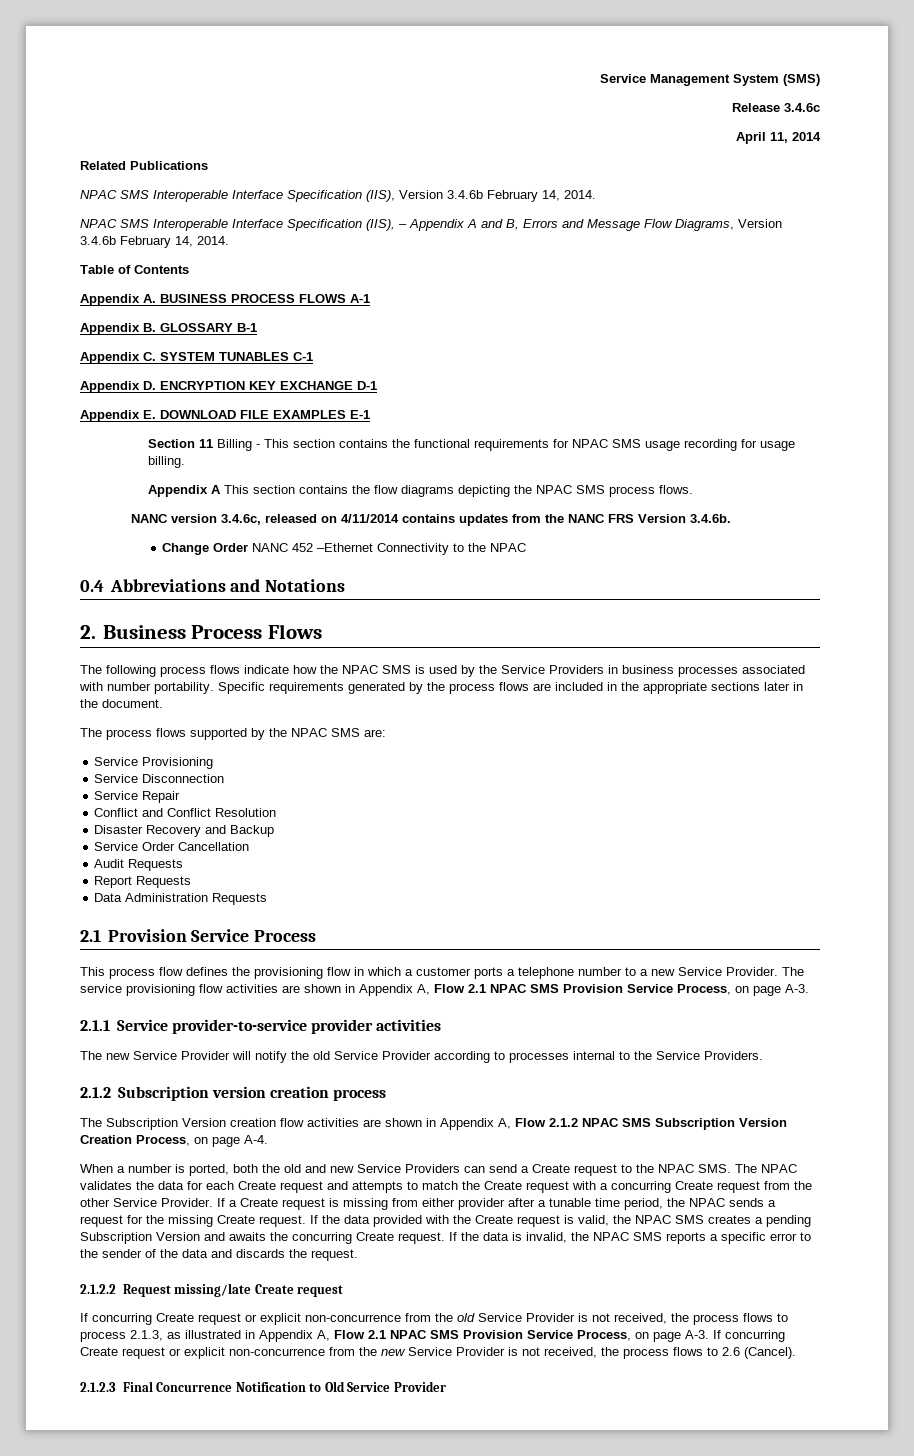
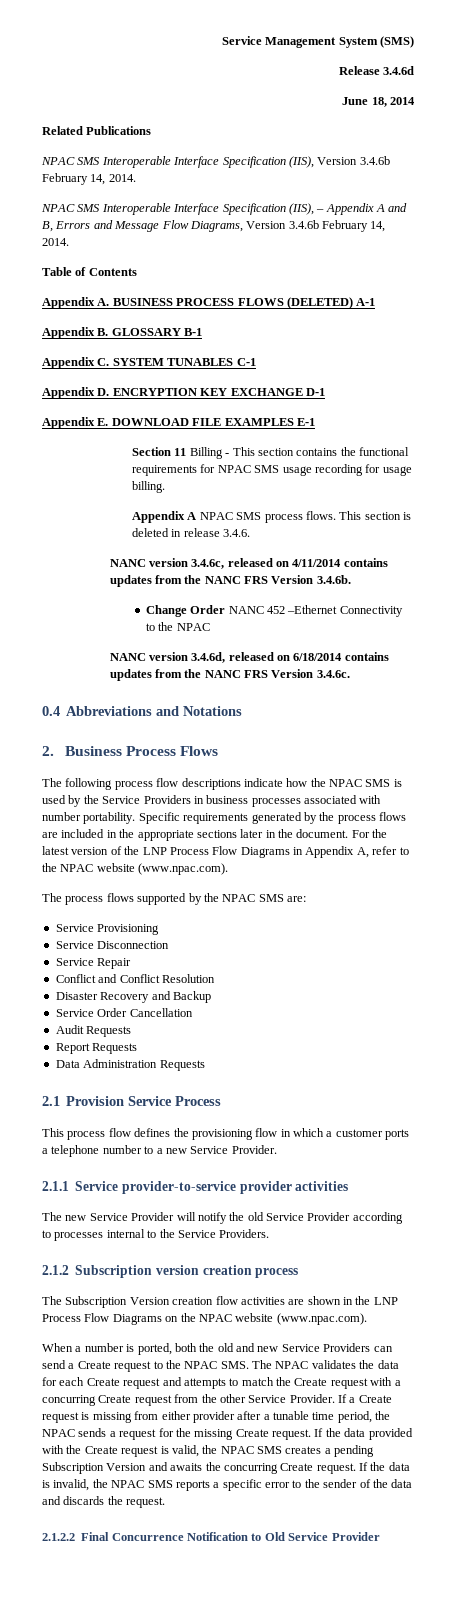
[784,103,820,112] [736,132,788,144] 3.4.6c // April 11, -> [383,66,414,75] [342,97,387,107] 3.4.6d // June 18,
(346, 298) none -> [286,297,353,309] (DELETED)
[224,485,694,497] This section contains the flow diagrams depicting the NPAC SMS process flows. -> [199,511,412,523] [132,528,251,537] NPAC SMS process flows. This section is deleted in release 3.4.6.
(527, 547) none -> [109,652,389,663] [109,669,350,681] // NANC version 3.4.6d, released on 6/18/2014 contains updates from the NANC FRS Version 3.4.6c.
[210,665,240,674] flows -> [156,778,241,790] flow descriptions
(163, 703) none -> [351,829,388,838] [42,846,409,858] [42,863,229,875] For the latest version of the LNP Process Flow Diagrams in Appendix A, refer to the NPAC website (www.npac.com).
[782,967,804,976] [80,984,809,996] The service provisioning flow activities are shown in Appendix A, Flow 2.1 NPAC SMS Provision Service Process, on page A-3. -> (277, 1149) none
[440,1118,787,1130] [80,1135,268,1147] Appendix A, Flow 2.1.2 NPAC SMS Subscription Version Creation Process, on page A-4. -> [355,1296,398,1305] [42,1313,367,1325] the LNP Process Flow Diagrams on the NPAC website (www.npac.com).
[122,1283,344,1297] [80,1313,788,1325] [80,1330,785,1342] [80,1347,796,1359] [80,1382,116,1392] Request missing/late Create request // If concurring Create request or explicit non-concurrence from the old Service Provider is not received, the process flows to process 2.1.3, as illustrated in Appendix A, Flow 2.1 NPAC SMS Provision Service Process, on page A-3. If concurring Create request or explicit non-concurrence from the new Service Provider is not received, the process flows to 2.6 (Cancel). // 2.1.2.3 -> (75, 1537) none

